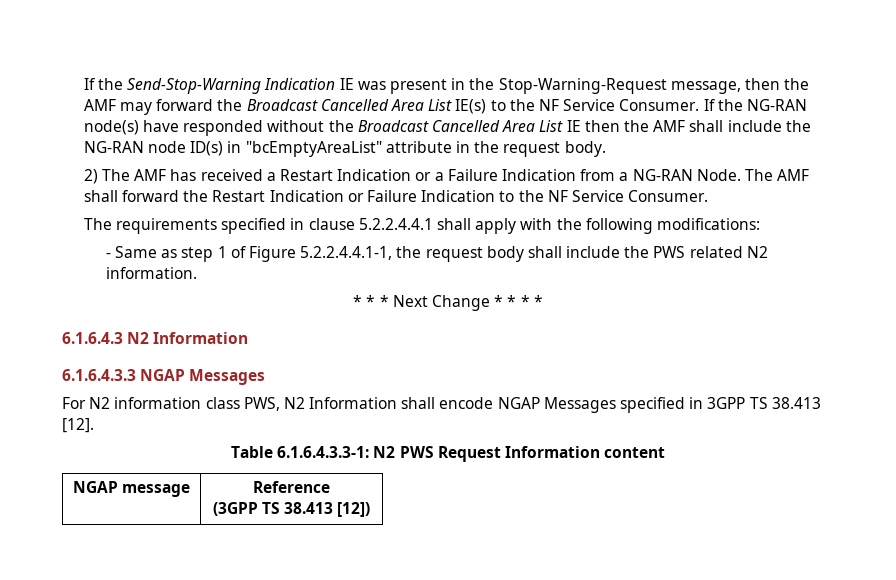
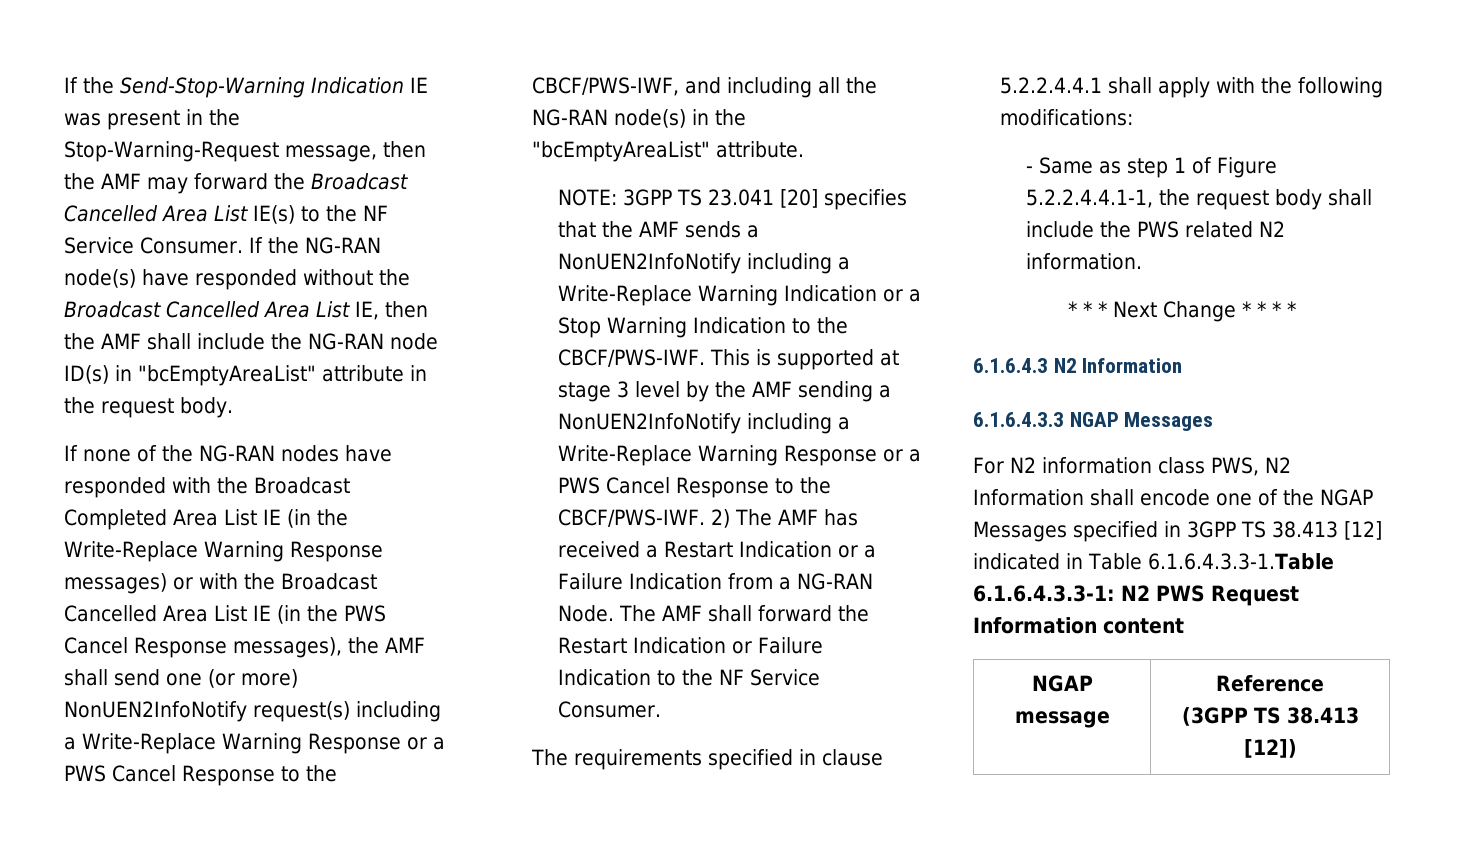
[566,120,581,132] IE -> [354,301,379,320] IE,
(606, 149) none -> [63,445,392,462] [63,477,350,498] [63,509,348,530] [63,541,383,562] [63,573,377,594] [63,605,386,624] [63,637,425,658] [63,669,298,688] [63,701,441,722] [63,733,445,754] [63,765,337,786] [531,77,877,98] [531,109,746,128] [531,141,804,162] [558,189,908,210] [558,221,760,238] [558,253,851,274] [558,285,922,306] [558,317,849,338] [558,349,900,370] [558,381,892,402] [558,413,851,434] [558,445,922,466] [558,477,832,498] [558,509,706,527] If none of the NG-RAN nodes have responded with the Broadcast Completed Area List IE (in the Write-Replace Warning Response messages) or with the Broadcast Cancelled Area List IE (in the PWS Cancel Response messages), the AMF shall send one (or more) NonUEN2InfoNotify request(s) including a Write-Replace Warning Response or a PWS Cancel Response to the CBCF/PWS-IWF, and including all the NG-RAN node(s) in the "bcEmptyAreaList" attribute. // NOTE: 3GPP TS 23.041 [20] specifies that the AMF sends a NonUEN2InfoNotify including a Write-Replace Warning Indication or a Stop Warning Indication to the CBCF/PWS-IWF. This is supported at stage 3 level by the AMF sending a NonUEN2InfoNotify including a Write-Replace Warning Response or a PWS Cancel Response to the CBCF/PWS-IWF.
(494, 403) none -> [1216,489,1314,506] one of the
[62,418,94,433] [230,446,273,458] [12]. // Table -> [1344,521,1382,540] [973,553,1334,570] [12] indicated in Table 6.1.6.4.3.3-1.Table

